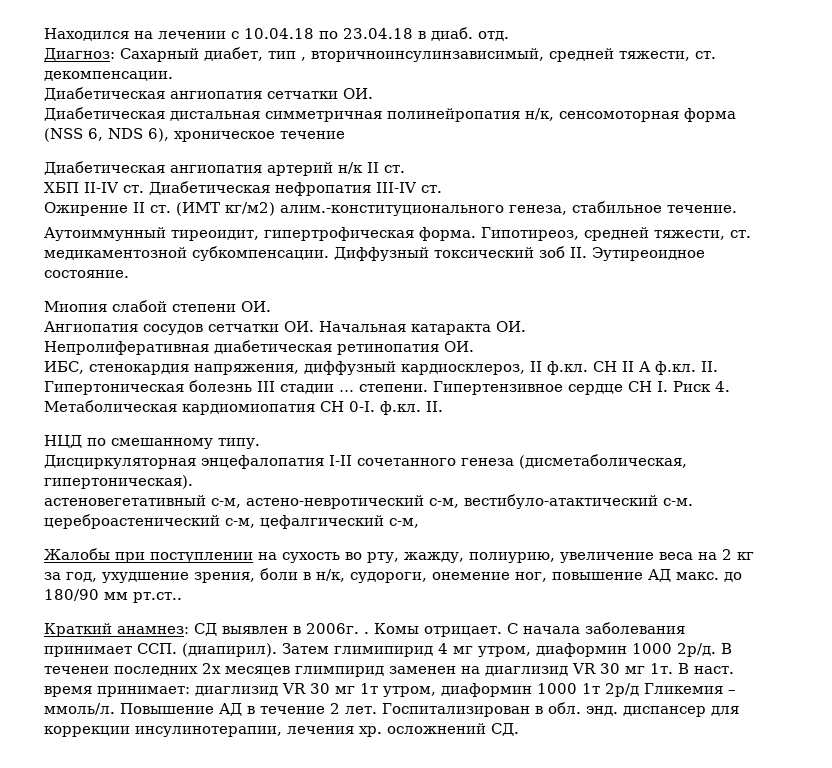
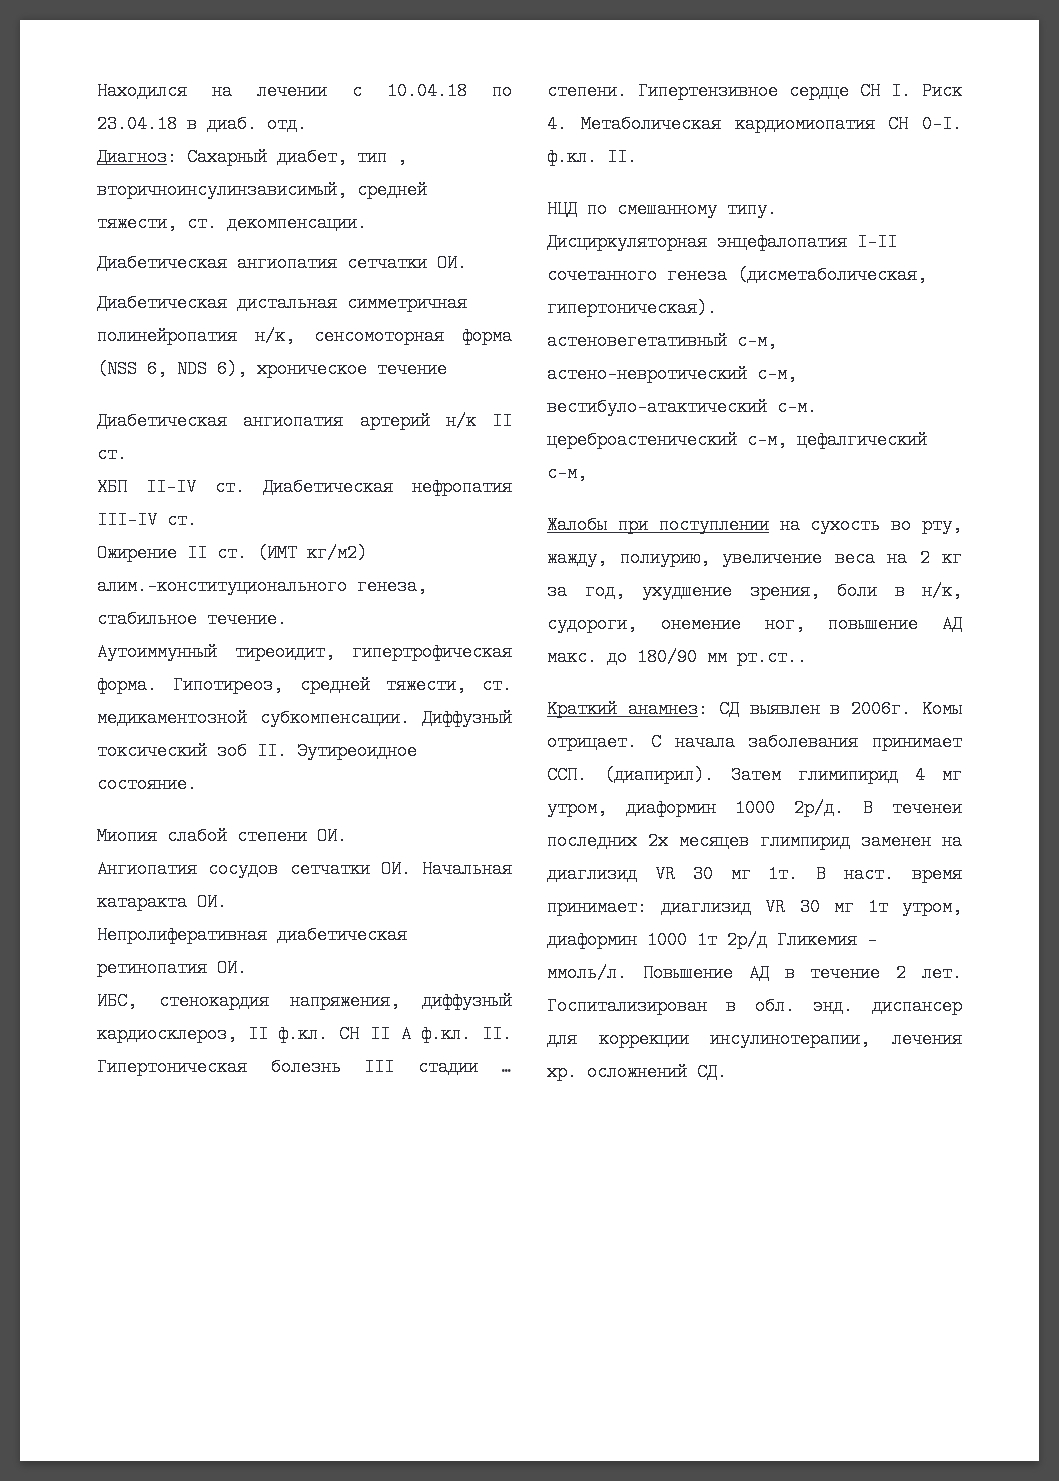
[364,632,369,634] . -> (912, 709) none

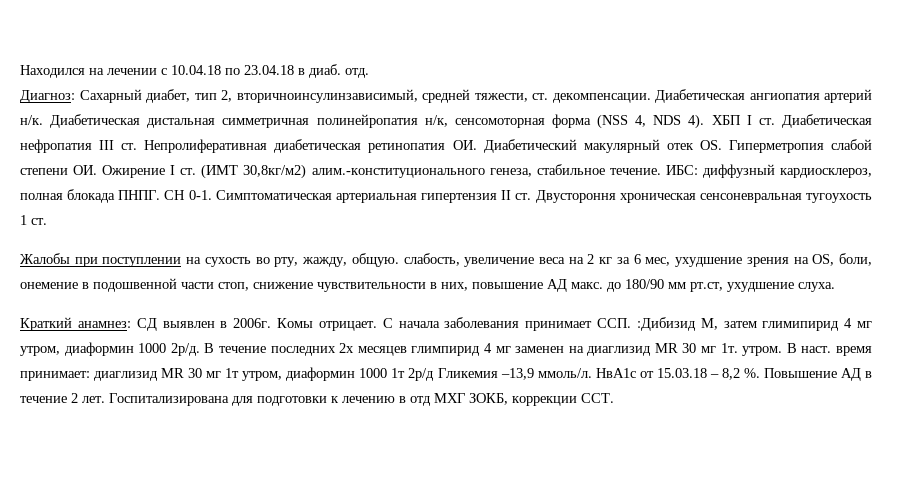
[397,148,407,166] , -> [221,90,232,102] 2,
[97,254,467,272] // Диабетическая ангиопатия сетчатки ОИ. // -> [655,89,872,103] [20,115,43,125] Диабетическая ангиопатия артерий н/к.
[147,360,447,378] [97,412,512,430] [97,445,127,463] [97,478,196,496] 6, NDS 6), хроническое течение // Диабетическая ангиопатия артерий н/к II ст. // ХБП II-IV -> [635,114,752,129] 4, NDS 4). ХБП I
[97,511,197,529] [97,544,207,562] III-IV ст. // Ожирение II -> [99,139,873,153] [20,165,176,178] III ст. Непролиферативная диабетическая ретинопатия ОИ. Диабетический макулярный отек OS. Гиперметропия слабой степени ОИ. Ожирение I
[307,544,367,562] кг/м2) -> [243,164,307,179] 30,8кг/м2)
[97,643,512,661] [97,676,512,694] [97,709,512,727] [97,742,417,760] [97,775,197,793] [97,827,347,845] [97,860,512,878] [97,893,227,911] [97,927,407,944] [97,959,247,977] [97,992,512,1010] [97,1025,512,1043] [97,1058,512,1076] [547,82,962,100] [547,115,962,133] [547,148,637,166] [547,200,777,218] [547,233,897,251] [547,266,927,284] [547,299,717,317] [547,332,777,350] [547,365,797,383] [547,398,817,416] [547,431,927,449] [547,464,587,482] // Аутоиммунный тиреоидит, гипертрофическая форма. Гипотиреоз, средней тяжести, ст. медикаментозной субкомпенсации. Диффузный токсический зоб II. Эутиреоидное состояние. // Миопия слабой степени ОИ. // Ангиопатия сосудов сетчатки ОИ. Начальная катаракта ОИ. // Непролиферативная диабетическая ретинопатия ОИ. // ИБС, стенокардия напряжения, диффузный кардиосклероз, II ф.кл. СН II А ф.кл. II. Гипертоническая болезнь III стадии … степени. Гипертензивное сердце СН I. Риск 4. Метаболическая кардиомиопатия СН 0-I. ф.кл. II. // НЦД по смешанному типу. // Дисциркуляторная энцефалопатия I-II сочетанного генеза (дисметаболическая, гипертоническая). // астеновегетативный с-м, астено-невротический с-м, вестибуло-атактический с-м. цереброастенический с-м, цефалгический с-м, -> [665,164,873,178] [20,189,873,203] [20,215,47,225] ИБС: диффузный кардиосклероз, полная блокада ПНПГ. СН 0-1. Симптоматическая артериальная гипертензия II ст. Двустороння хроническая сенсоневральная тугоухость 1 ст.
[619,549,710,567] полиурию, -> [351,253,460,267] общую. слабость,
[584,582,962,600] [547,615,805,633] год, ухудшение зрения, боли в н/к, судороги, онемение ног, -> [633,253,873,267] [20,278,468,292] 6 мес, ухудшение зрения на OS, боли, онемение в подошвенной части стоп, снижение чувствительности в них,
[737,648,807,666] рт.ст.. -> [690,282,835,292] рт.ст, ухудшение слуха.
[604,766,781,784] (диапирил). Затем -> [636,317,757,331] :Дибизид М, затем
[892,800,962,817] теченеи -> [218,346,266,353] течение
(850, 841) none -> [483,343,511,353] 4 мг
[654,865,675,883] VR -> [654,343,678,353] МR
(799, 874) none -> [742,346,783,356] утром.
[765,898,786,916] VR -> [161,368,185,378] МR
[867,940,877,945] [547,964,627,982] – ммоль/л. -> [500,368,760,380] –13,9 ммоль/л. НвА1с от 15.03.18 – 8,2 %.
[547,997,962,1015] [547,1030,962,1048] [547,1063,727,1081] Госпитализирован в обл. энд. диспансер для коррекции инсулинотерапии, лечения хр. осложнений СД. -> [109,393,614,406] Госпитализирована для подготовки к лечению в отд МХГ ЗОКБ, коррекции ССТ.

